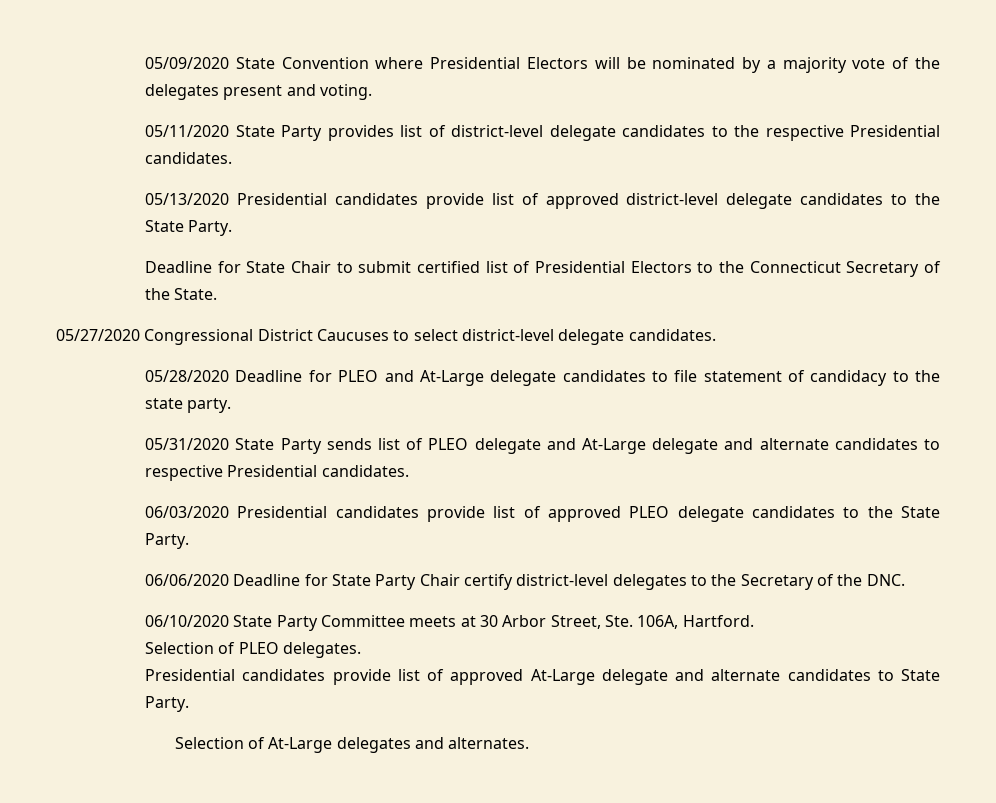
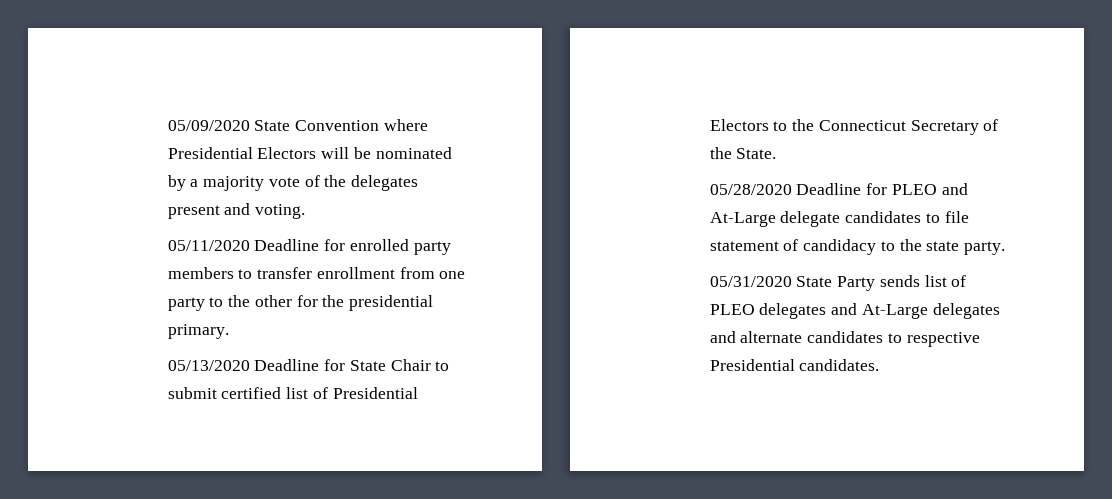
[235,125,941,141] [145,152,233,164] [145,193,940,209] [145,220,233,236] State Party provides list of district-level delegate candidates to the respective Presidential candidates. // 05/13/2020 Presidential candidates provide list of approved district-level delegate candidates to the State Party. // -> [254,239,451,255] [167,267,466,279] [167,295,434,311] [167,324,229,339] [167,360,250,371] Deadline for enrolled party members to transfer enrollment from one party to the other for the presidential primary. // 05/13/2020
[56,329,716,345] // 05/27/2020 Congressional District Caucuses to select district-level delegate candidates. -> (777, 153) none
[474,438,719,454] delegate and At-Large delegate -> [759,303,1000,319] delegates and At-Large delegates
[145,506,940,522] [145,533,190,549] [145,574,905,590] [145,615,754,631] [145,642,362,658] [145,669,941,685] [145,696,190,712] [174,737,530,753] // 06/03/2020 Presidential candidates provide list of approved PLEO delegate candidates to the State Party. // 06/06/2020 Deadline for State Party Chair certify district-level delegates to the Secretary of the DNC. // 06/10/2020 State Party Committee meets at 30 Arbor Street, Ste. 106A, Hartford. // Selection of PLEO delegates. // Presidential candidates provide list of approved At-Large delegate and alternate candidates to State Party. // Selection of At-Large delegates and alternates. -> (880, 365) none

